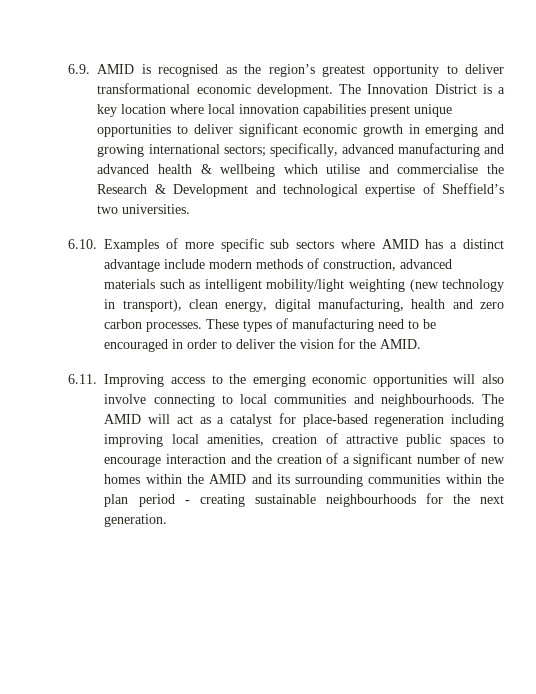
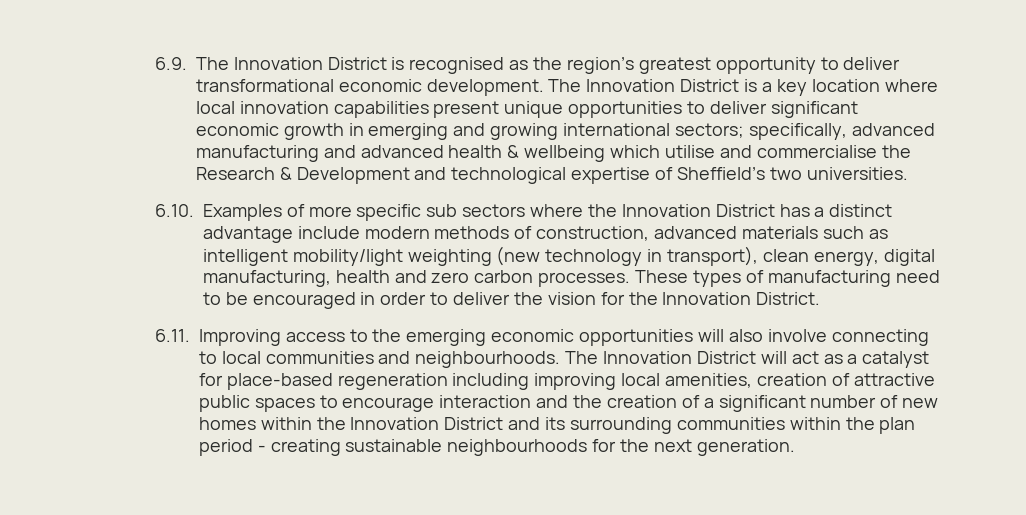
[97,64,135,74] AMID -> [195,57,387,70] The Innovation District
[381,239,419,249] AMID -> [587,204,775,217] the Innovation District
[380,339,422,349] AMID. -> [662,292,821,305] Innovation District.
[104,414,142,424] AMID -> [603,351,756,364] Innovation District
[209,474,247,484] AMID -> [350,417,504,430] Innovation District

